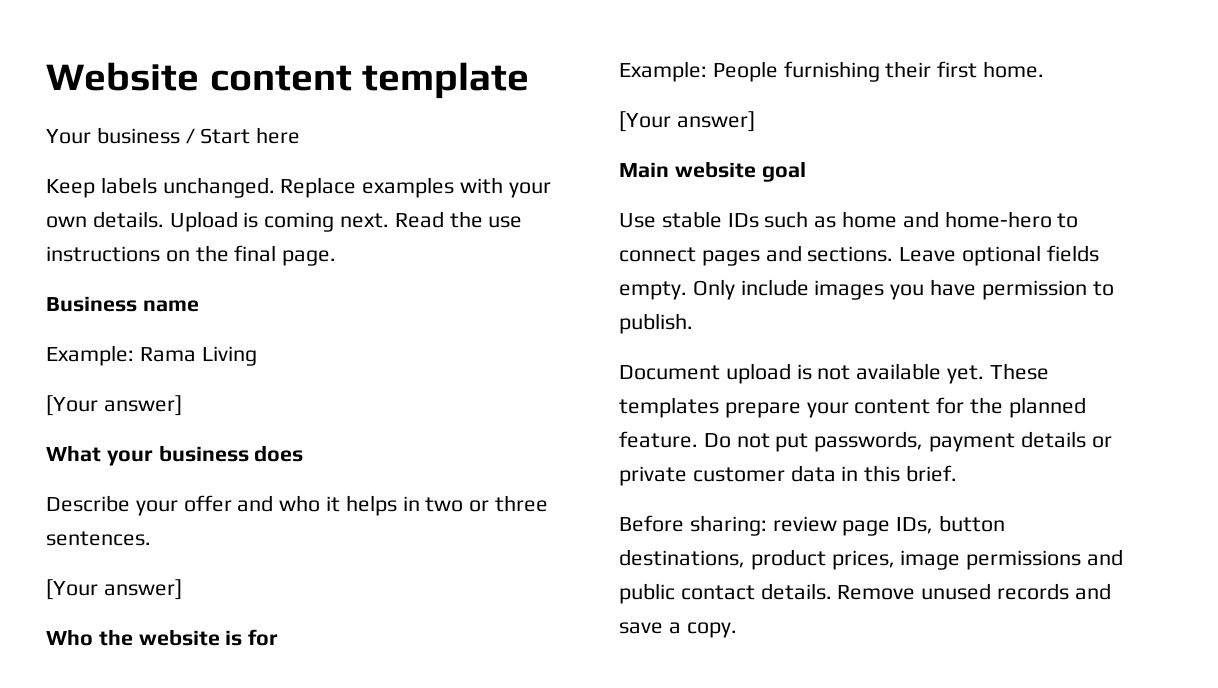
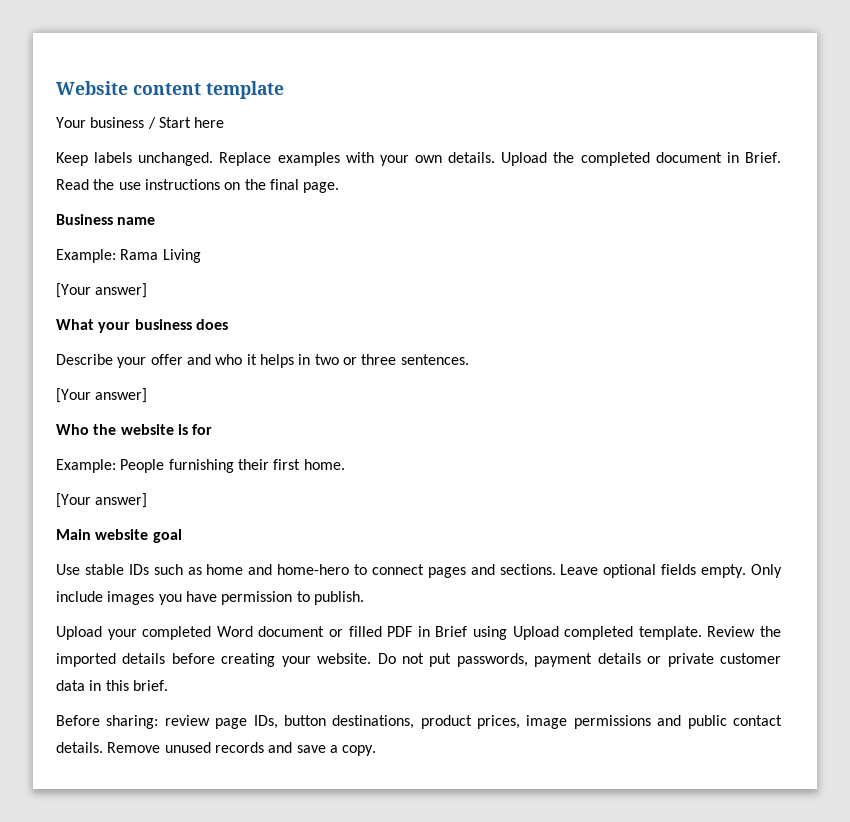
[243,212,390,232] is coming next. -> [553,152,781,166] the completed document in Brief.
[619,363,1049,384] [619,397,1086,418] [619,431,698,448] Document upload is not available yet. These templates prepare your content for the planned feature. -> [56,626,782,640] [56,653,372,667] Upload your completed Word document or filled PDF in Brief using Upload completed template. Review the imported details before creating your website.

